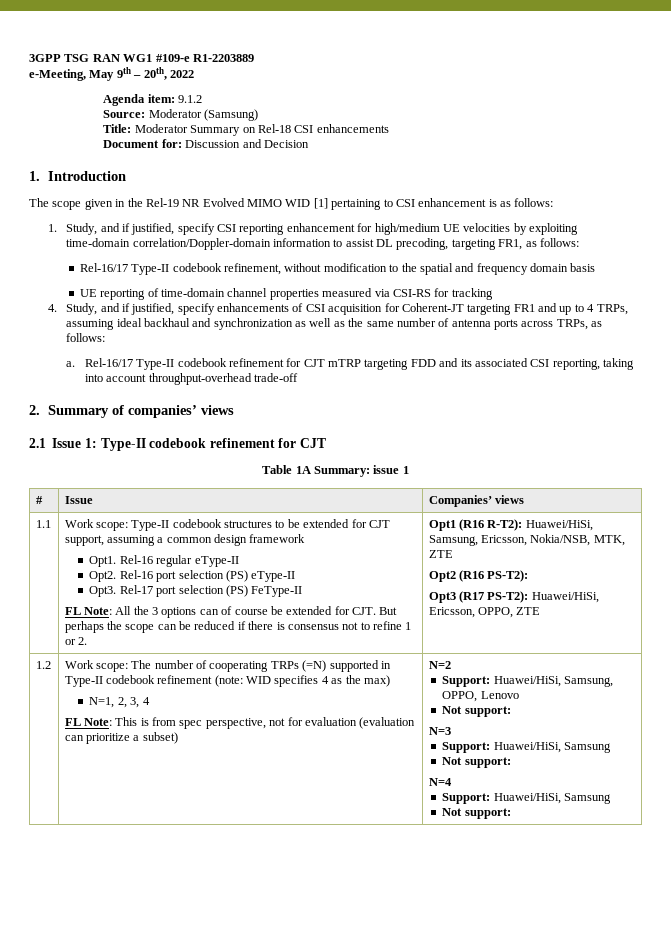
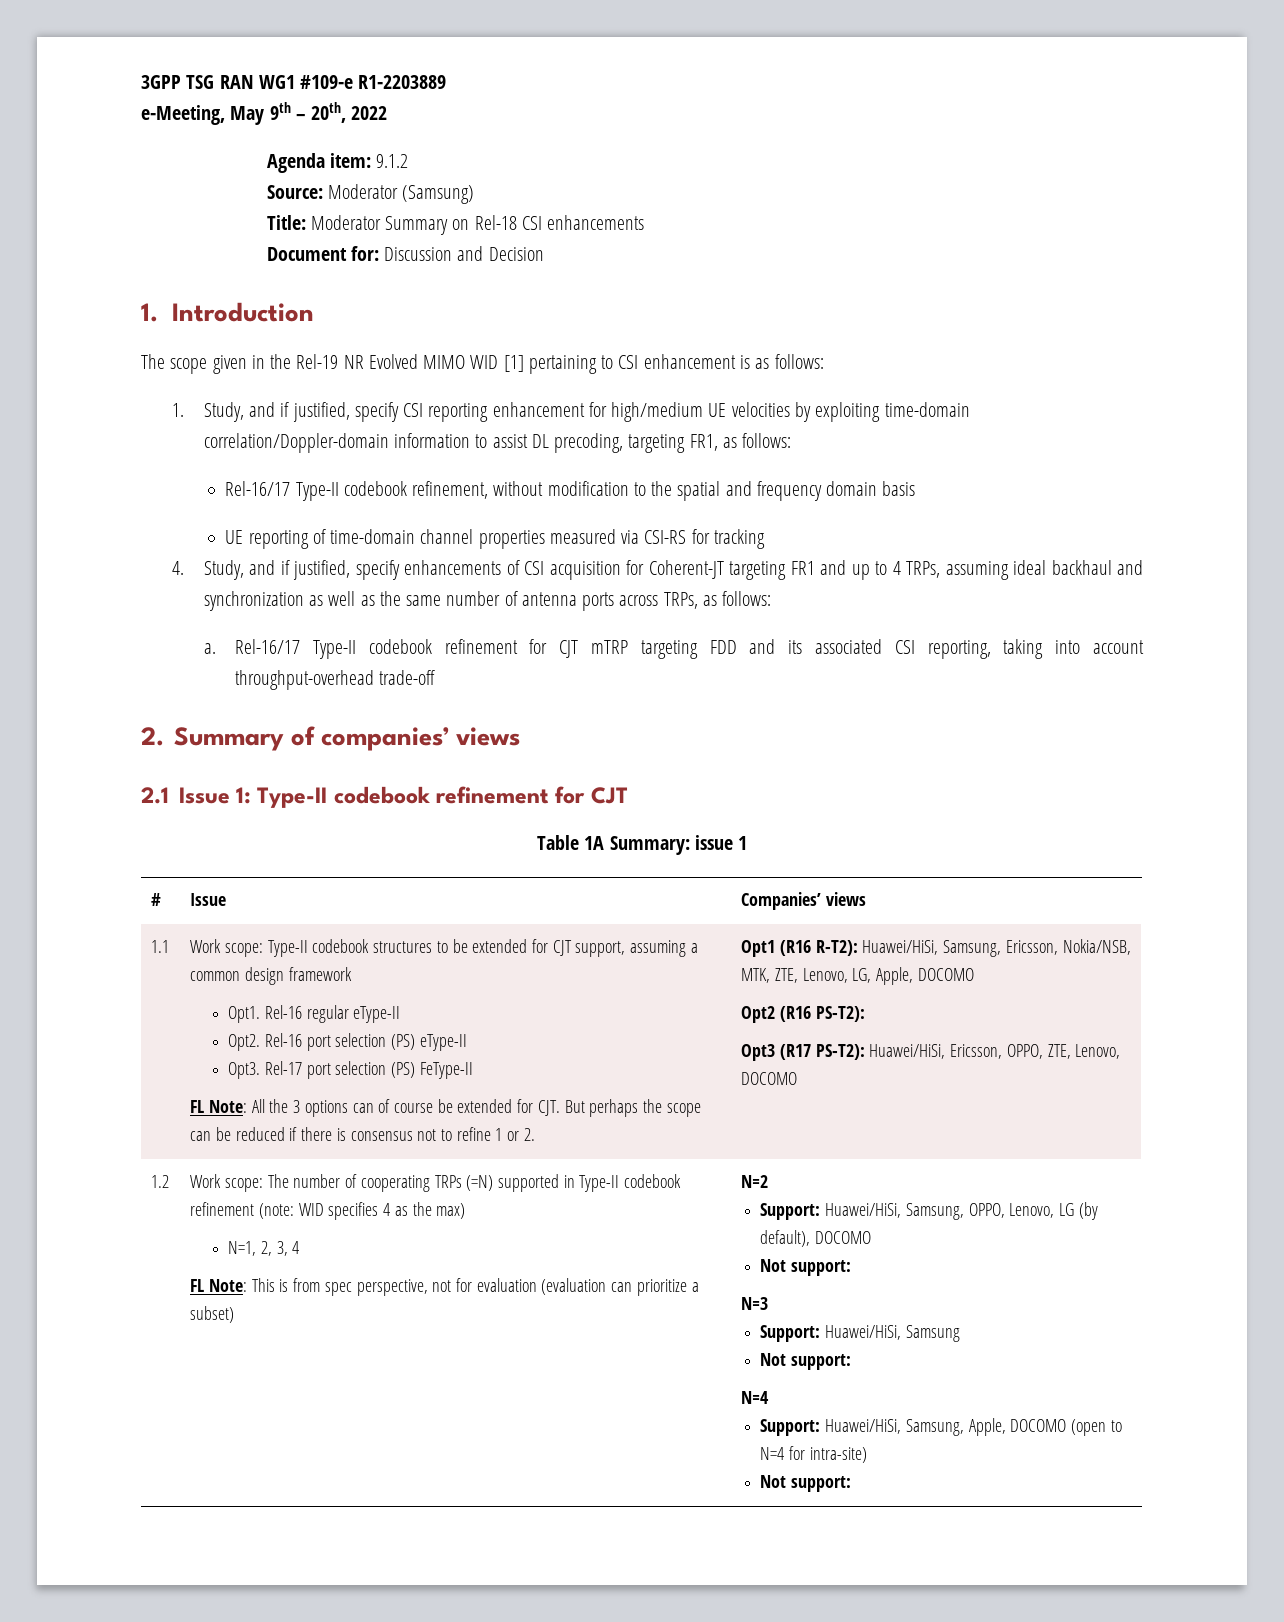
[428,550,453,558] ZTE -> [774,967,974,985] ZTE, Lenovo, LG, Apple, DOCOMO
[516,607,541,615] ZTE -> [1047,1044,1121,1059] [741,1072,798,1085] ZTE, Lenovo, DOCOMO
[480,691,519,699] Lenovo -> [1009,1202,1098,1220] [760,1230,872,1247] Lenovo, LG (by default), DOCOMO
[564,793,612,804] Samsung -> [905,1418,1122,1436] [760,1446,867,1463] Samsung, Apple, DOCOMO (open to N=4 for intra-site)

